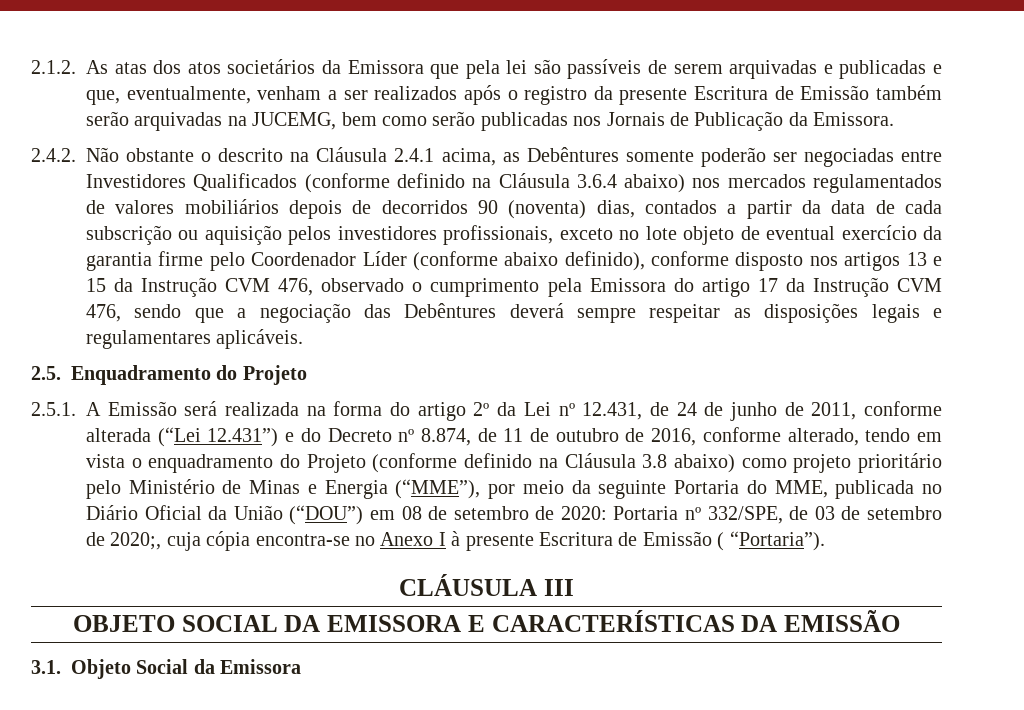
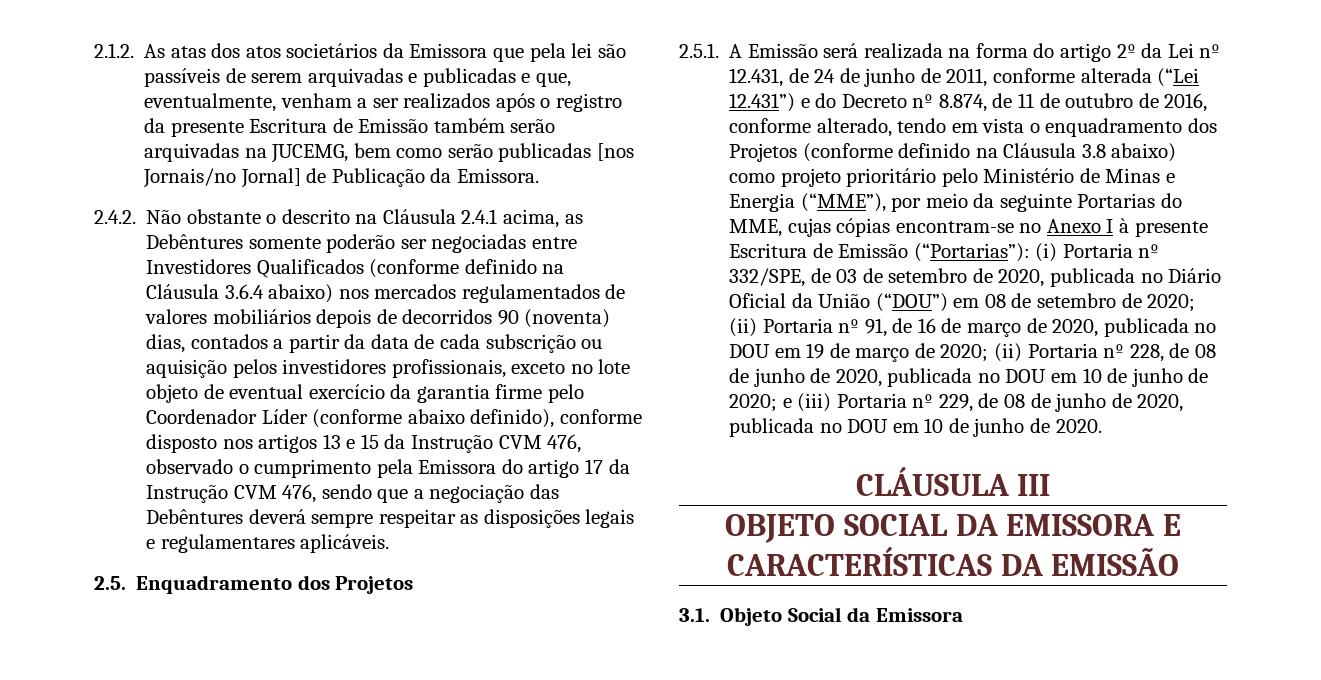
[573,112,665,126] nos Jornais -> [596,143,634,161] [143,168,301,188] [nos Jornais/no Jornal]
[216,365,307,385] do Projeto -> [297,575,414,594] dos Projetos
[280,454,366,473] do Projeto -> [1187,118,1217,133] [729,143,798,162] dos Projetos
[674,480,740,494] Portaria -> [1077,193,1156,208] Portarias
(828, 489) none -> [787,218,1208,237] [729,243,1160,262] [729,268,1045,287] cujas cópias encontram-se no Anexo I à presente Escritura de Emissão (“Portarias”): (i) Portaria nº 332/SPE, de 03 de setembro de 2020,
[560,506,943,524] [86,531,825,551] 2020: Portaria nº 332/SPE, de 03 de setembro de 2020;, cuja cópia encontra-se no Anexo I à presente Escritura de Emissão ( “Portaria”). -> [1147,294,1196,312] [729,318,1217,337] [729,343,1216,362] [729,368,1209,387] [729,393,1184,412] [729,418,1102,437] 2020; (ii) Portaria nº 91, de 16 de março de 2020, publicada no DOU em 19 de março de 2020; (ii) Portaria nº 228, de 08 de junho de 2020, publicada no DOU em 10 de junho de 2020; e (iii) Portaria nº 229, de 08 de junho de 2020, publicada no DOU em 10 de junho de 2020.

